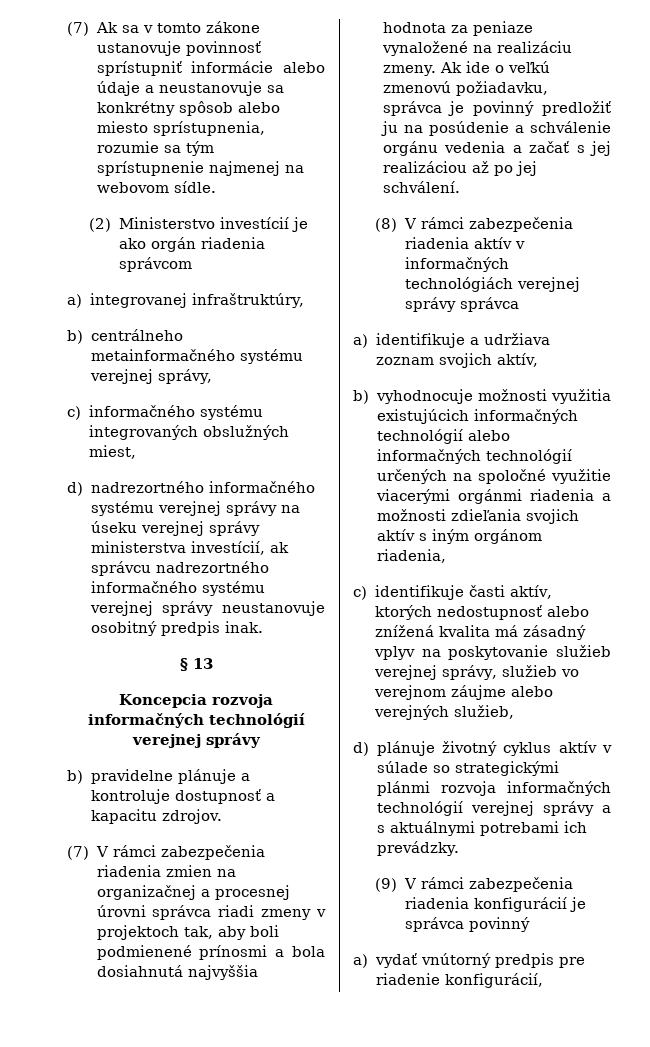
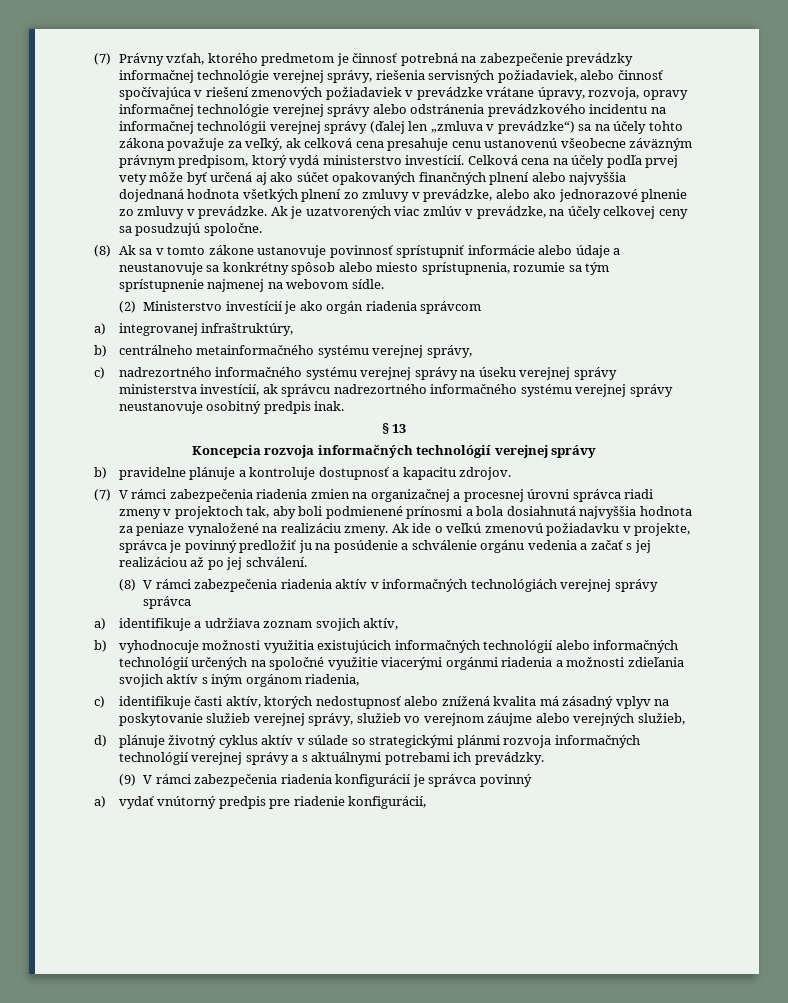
[67,22,89,36] (7) -> [94,53,634,66] [118,70,663,83] [118,87,688,100] [118,104,666,117] [118,121,683,134] [118,138,693,151] [118,155,679,168] [118,172,627,185] [118,189,688,202] [118,206,688,219] [118,223,262,236] [94,245,111,257] (7) Právny vzťah, ktorého predmetom je činnosť potrebná na zabezpečenie prevádzky informačnej technológie verejnej správy, riešenia servisných požiadaviek, alebo činnosť spočívajúca v riešení zmenových požiadaviek v prevádzke vrátane úpravy, rozvoja, opravy informačnej technológie verejnej správy alebo odstránenia prevádzkového incidentu na informačnej technológii verejnej správy (ďalej len „zmluva v prevádzke“) sa na účely tohto zákona považuje za veľký, ak celková cena presahuje cenu ustanovenú všeobecne záväzným právnym predpisom, ktorý vydá ministerstvo investícií. Celková cena na účely podľa prvej vety môže byť určená aj ako súčet opakovaných finančných plnení alebo najvyššia dojednaná hodnota všetkých plnení zo zmluvy v prevádzke, alebo ako jednorazové plnenie zo zmluvy v prevádzke. Ak je uzatvorených viac zmlúv v prevádzke, na účely celkovej ceny sa posudzujú spoločne. // (8)
[89,405,264,420] [89,425,290,440] [89,445,137,459] [67,482,83,496] informačného systému integrovaných obslužných miest, // d) -> (105, 373) none
[455,81,548,96] požiadavku, -> [546,523,691,536] požiadavku v projekte,

